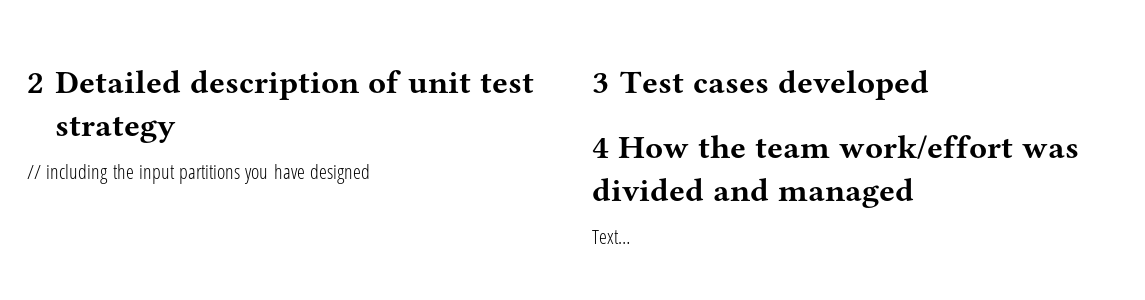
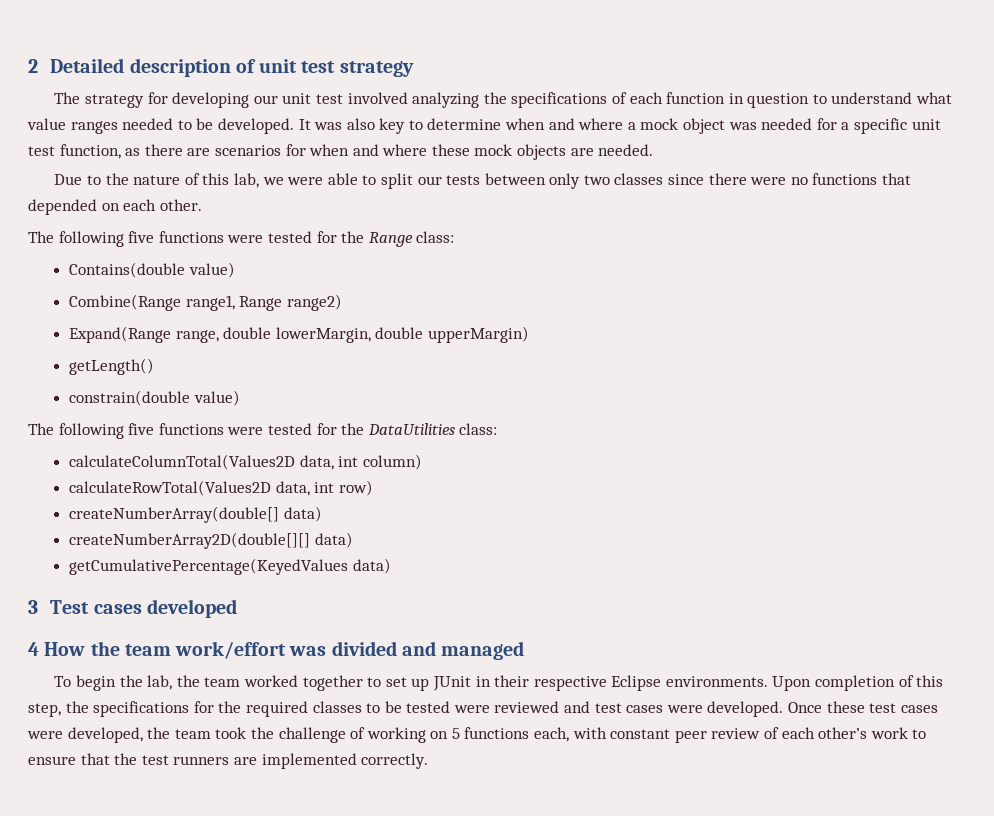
[27,164,370,184] // including the input partitions you have designed -> [54,92,953,108] [27,118,941,134] [28,144,654,160] [54,173,911,189] [28,199,202,215] [28,231,455,247] [68,262,235,278] [68,294,342,311] [68,326,529,343] [68,358,154,375] [68,390,240,406] [28,423,498,439] [68,454,422,470] [68,480,373,496] [68,506,322,523] [68,532,353,549] [68,558,391,575] The strategy for developing our unit test involved analyzing the specifications of each function in question to understand what value ranges needed to be developed. It was also key to determine when and where a mock object was needed for a specific unit test function, as there are scenarios for when and where these mock objects are needed. // Due to the nature of this lab, we were able to split our tests between only two classes since there were no functions that depended on each other. // The following five functions were tested for the Range class: // Contains(double value) // Combine(Range range1, Range range2) // Expand(Range range, double lowerMargin, double upperMargin) // getLength() // constrain(double value) // The following five functions were tested for the DataUtilities class: // calculateColumnTotal(Values2D data, int column) // calculateRowTotal(Values2D data, int row) // createNumberArray(double[] data) // createNumberArray2D(double[][] data) // getCumulativePercentage(KeyedValues data)
[592,230,630,244] Text… -> [54,675,944,691] [28,701,938,717] [27,727,927,743] [28,753,429,769] To begin the lab, the team worked together to set up JUnit in their respective Eclipse environments. Upon completion of this step, the specifications for the required classes to be tested were reviewed and test cases were developed. Once these test cases were developed, the team took the challenge of working on 5 functions each, with constant peer review of each other’s work to ensure that the test runners are implemented correctly.

